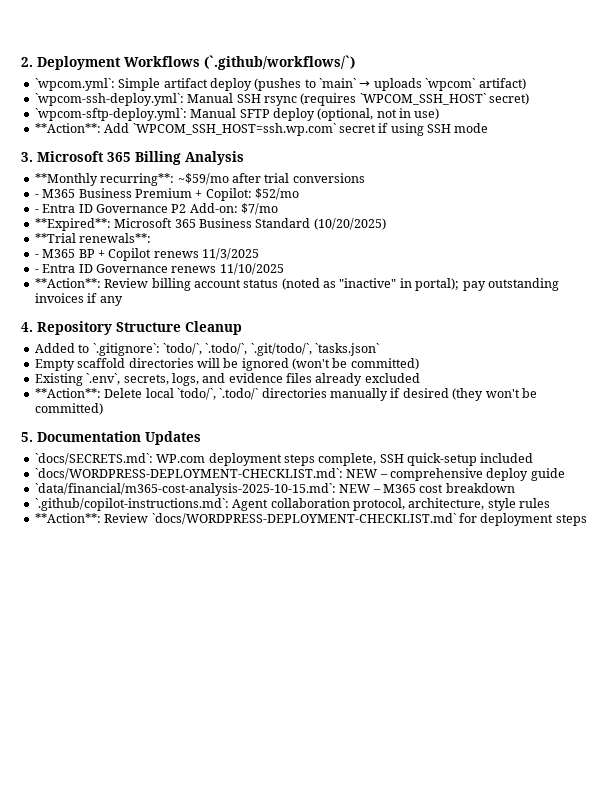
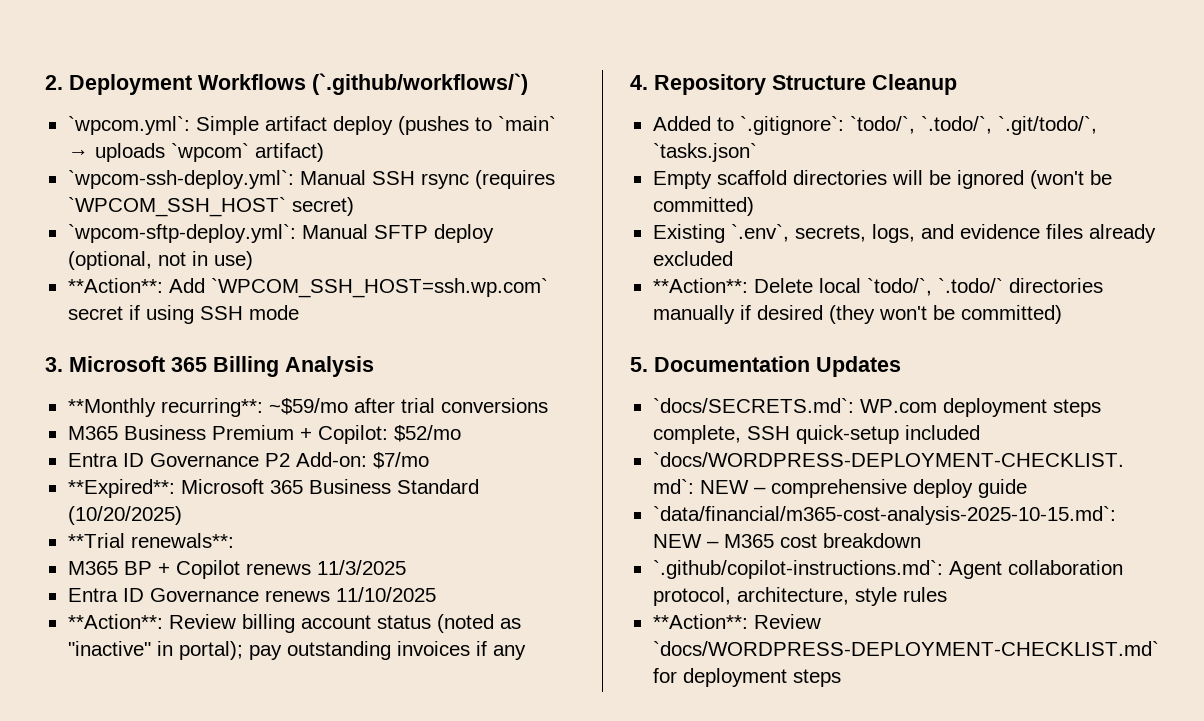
[34,194,39,198] - -> (548, 405) none
[34,209,39,213] - -> (461, 433) none
[34,254,39,258] - -> (234, 540) none
[34,269,39,273] - -> (406, 567) none

